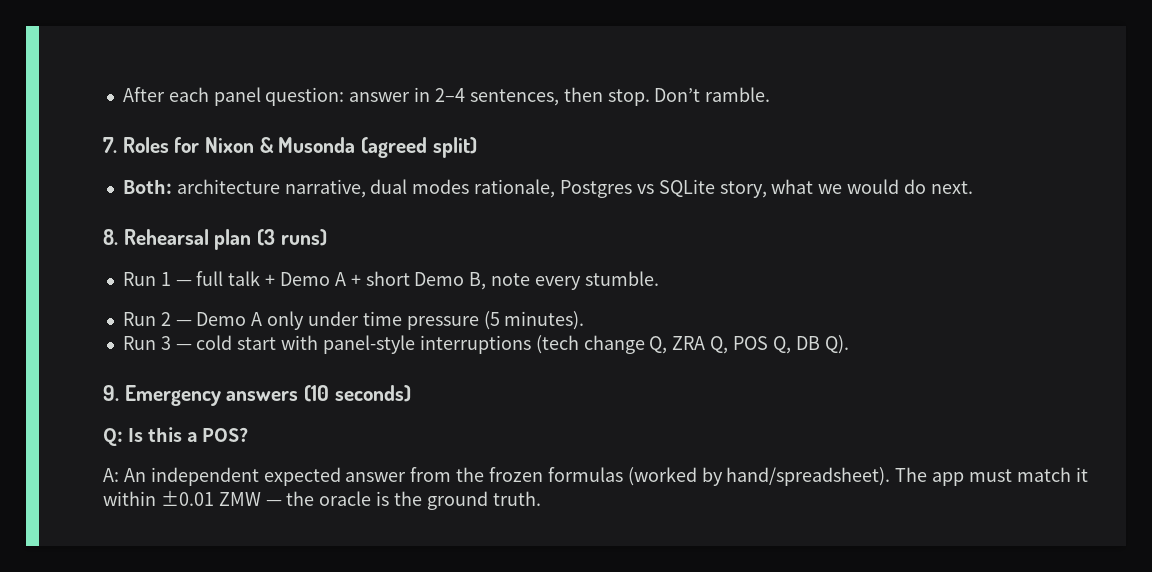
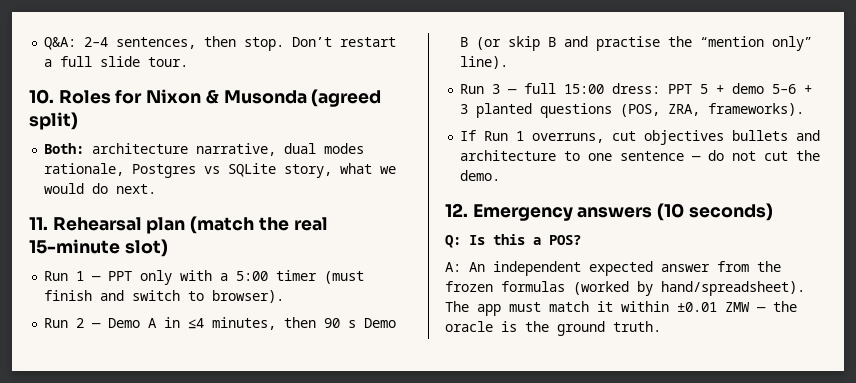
[122,87,431,106] After each panel question: answer in -> [44,37,77,50] Q&A:
[705,87,771,102] [103,137,117,153] ramble. // 7. -> [340,37,397,47] [44,56,189,67] [29,89,54,104] restart a full slide tour. // 10.
[103,229,118,245] 8. -> [29,217,48,230] 11.
[257,229,327,246] [122,271,659,290] (3 runs) // Run 1 — full talk + Demo A + short Demo B, note every stumble. -> [190,216,328,234] [29,239,168,257] [44,270,365,285] [44,290,285,303] (match the real 15-minute slot) // Run 1 — PPT only with a 5:00 timer (must finish and switch to browser).
[267,311,585,330] [122,335,849,354] [103,385,119,401] only under time pressure (5 minutes). // Run 3 — cold start with panel-style interruptions (tech change Q, ZRA Q, POS Q, DB Q). // 9. -> [164,317,397,330] [460,36,813,51] [460,56,509,69] [460,83,813,94] [460,103,805,118] [460,130,821,145] [460,150,821,161] [460,170,501,181] [445,203,468,217] in ≤4 minutes, then 90 s Demo B (or skip B and practise the “mention only” line). // Run 3 — full 15:00 dress: PPT 5 + demo 5–6 + 3 planted questions (POS, ZRA, frameworks). // If Run 1 overruns, cut objectives bullets and architecture to one sentence — do not cut the demo. // 12.

